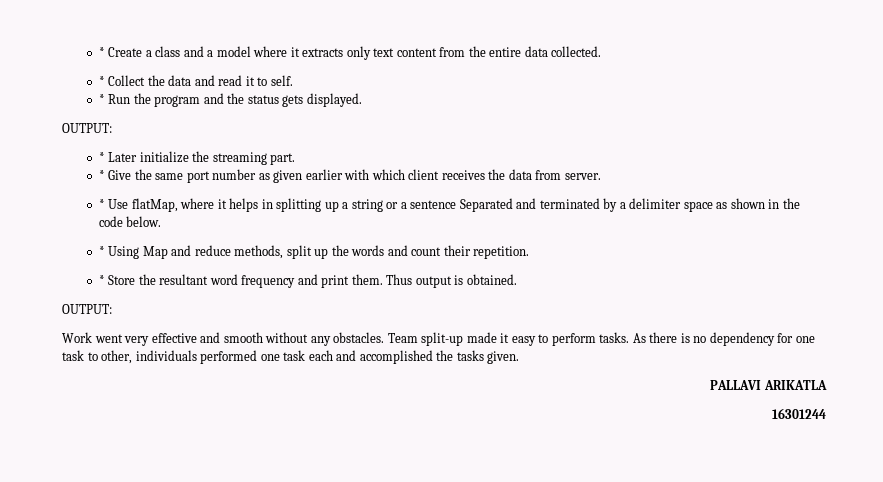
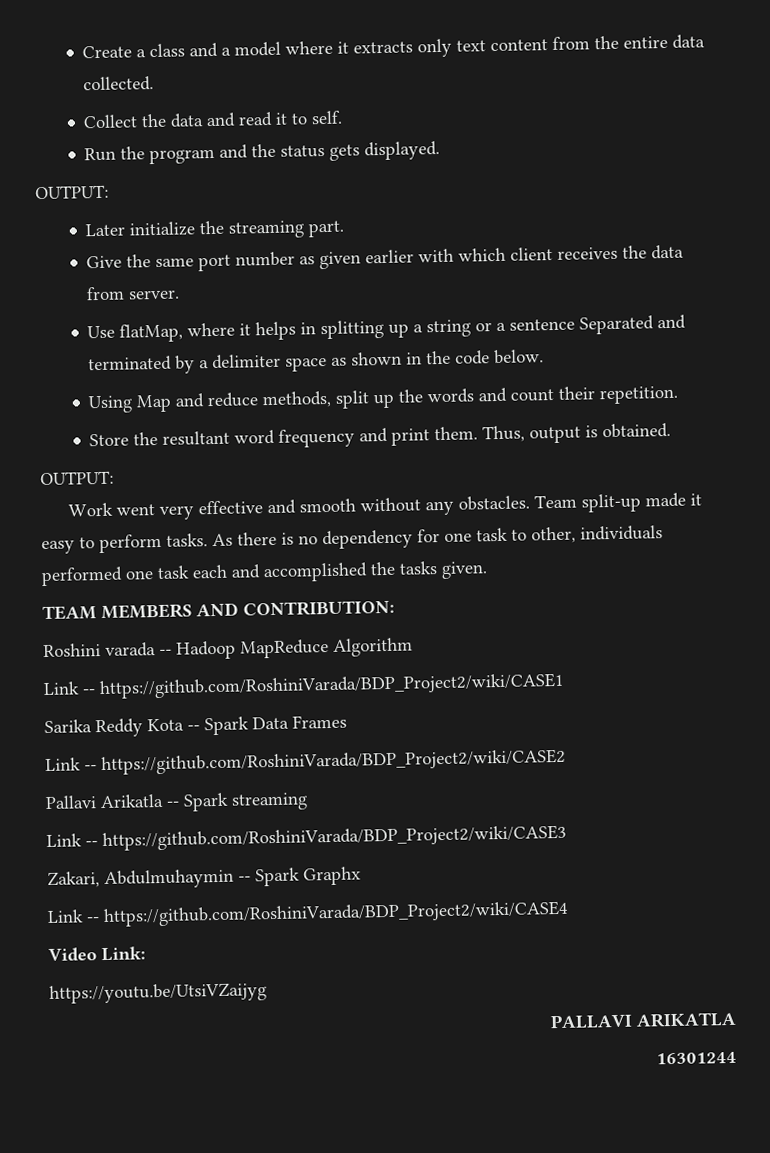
[98,47,105,57] * -> (82, 52) none
[98,76,105,86] * -> (155, 83) none
[98,94,105,104] * -> (344, 117) none
[98,152,105,162] * -> (109, 192) none
[98,170,105,180] * -> (346, 229) none
[98,199,105,209] * -> (181, 294) none
[98,246,105,256] * -> (545, 357) none
[98,275,105,285] * -> (679, 395) none
[386,274,413,285] Thus -> [482,425,526,443] Thus,
(520, 357) none -> [42,599,395,621] [43,637,413,660] [43,672,565,700] [44,714,347,738] [45,748,566,776] [45,792,308,812] [46,824,567,852] [47,866,361,889] [47,900,569,928] [48,946,146,962] [49,982,267,1004] // TEAM MEMBERS AND CONTRIBUTION: // Roshini varada -- Hadoop MapReduce Algorithm // Link -- https://github.com/RoshiniVarada/BDP_Project2/wiki/CASE1 // Sarika Reddy Kota -- Spark Data Frames // Link -- https://github.com/RoshiniVarada/BDP_Project2/wiki/CASE2 // Pallavi Arikatla -- Spark streaming // Link -- https://github.com/RoshiniVarada/BDP_Project2/wiki/CASE3 // Zakari, Abdulmuhaymin -- Spark Graphx // Link -- https://github.com/RoshiniVarada/BDP_Project2/wiki/CASE4 // Video Link: // https://youtu.be/UtsiVZaijyg

